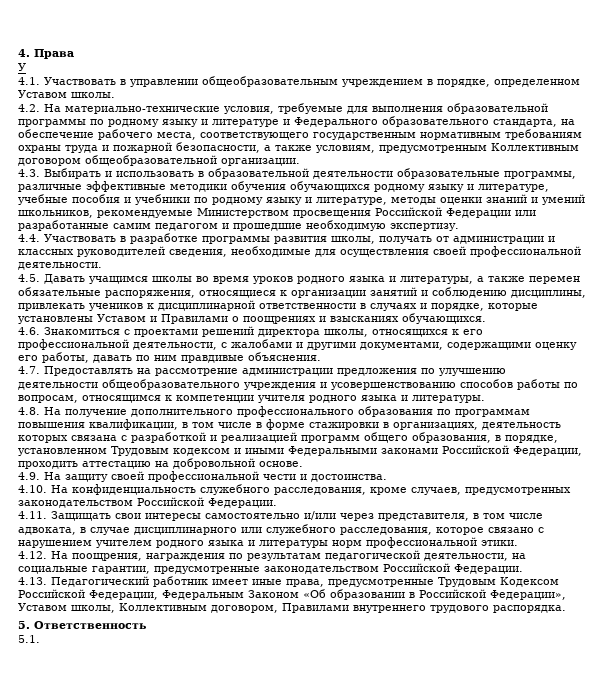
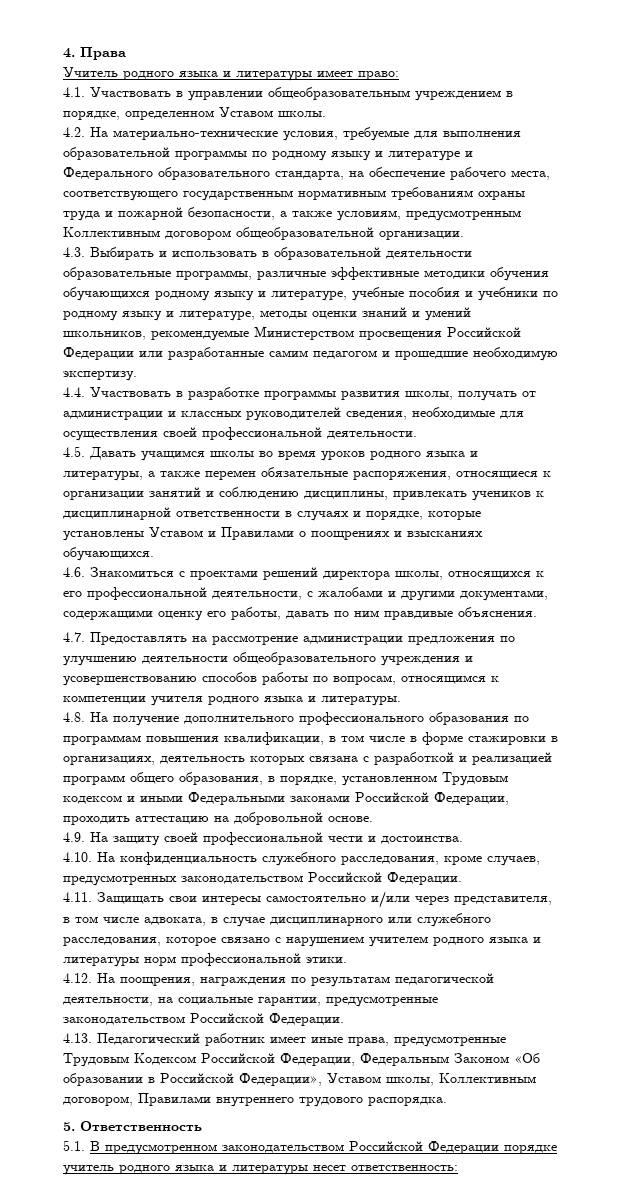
[18,63,26,71] У -> [63,67,399,81] Учитель родного языка и литературы имеет право:
(40, 639) none -> [90,1141,557,1155] [63,1165,458,1175] В предусмотренном законодательством Российской Федерации порядке учитель родного языка и литературы несет ответственность:

